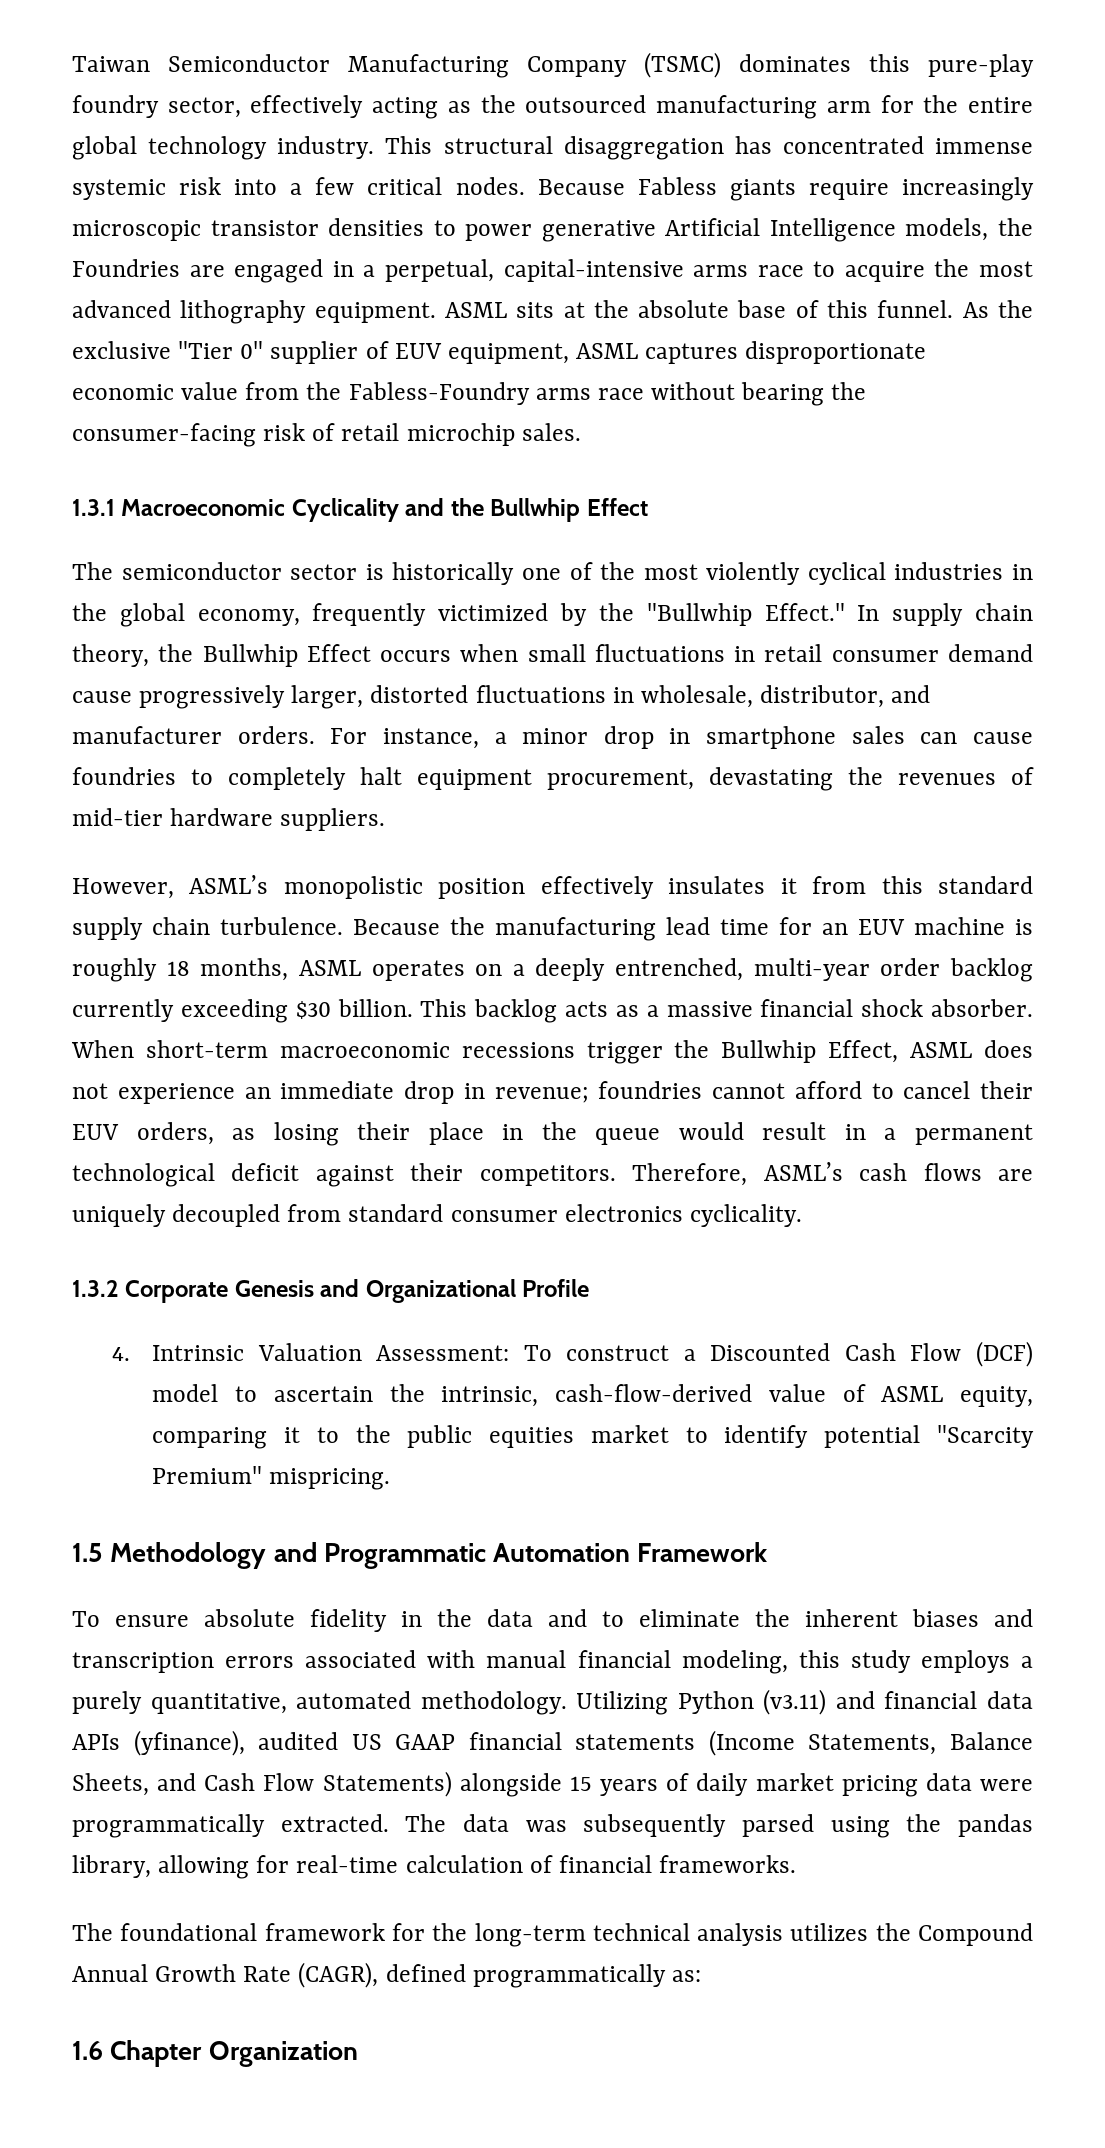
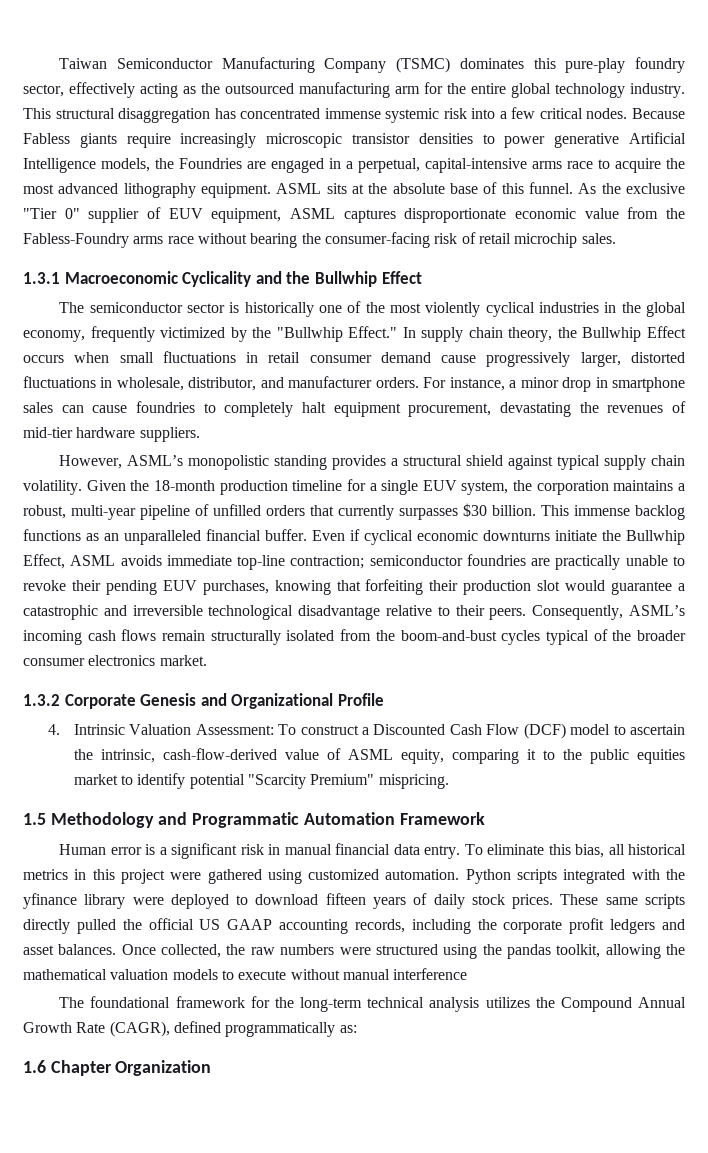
[438,876,1033,899] [72,917,1033,941] [72,958,1033,982] [72,999,1033,1023] [71,1040,1033,1064] [72,1081,1033,1104] [72,1122,1033,1146] [72,1162,1033,1187] [72,1204,444,1227] position effectively insulates it from this standard supply chain turbulence. Because the manufacturing lead time for an EUV machine is roughly 18 months, ASML operates on a deeply entrenched, multi-year order backlog currently exceeding $30 billion. This backlog acts as a massive financial shock absorber. When short-term macroeconomic recessions trigger the Bullwhip Effect, ASML does not experience an immediate drop in revenue; foundries cannot afford to cancel their EUV orders, as losing their place in the queue would result in a permanent technological deficit against their competitors. Therefore, ASML’s cash flows are uniquely decoupled from standard -> [274,455,685,470] [23,479,686,495] [23,503,685,520] [23,529,685,545] [23,554,685,570] [23,579,685,595] [23,605,685,620] [23,629,687,645] standing provides a structural shield against typical supply chain volatility. Given the 18-month production timeline for a single EUV system, the corporation maintains a robust, multi-year pipeline of unfilled orders that currently surpasses $30 billion. This immense backlog functions as an unparalleled financial buffer. Even if cyclical economic downturns initiate the Bullwhip Effect, ASML avoids immediate top-line contraction; semiconductor foundries are practically unable to revoke their pending EUV purchases, knowing that forfeiting their production slot would guarantee a catastrophic and irreversible technological disadvantage relative to their peers. Consequently, ASML’s incoming cash flows remain structurally isolated from the boom-and-bust cycles typical of the broader
[689,1204,802,1227] cyclicality. -> [159,655,207,666] market.
[72,1609,1033,1632] [72,1650,1033,1674] [72,1689,1033,1715] [72,1730,1033,1756] [72,1771,1034,1797] [72,1814,1033,1838] [72,1855,797,1879] To ensure absolute fidelity in the data and to eliminate the inherent biases and transcription errors associated with manual financial modeling, this study employs a purely quantitative, automated methodology. Utilizing Python (v3.11) and financial data APIs (yfinance), audited US GAAP financial statements (Income Statements, Balance Sheets, and Cash Flow Statements) alongside 15 years of daily market pricing data were programmatically extracted. The data was subsequently parsed using the pandas library, allowing for real-time calculation of financial frameworks. -> [59,843,686,859] [23,869,685,884] [23,893,686,909] [23,918,685,934] [23,944,685,959] [23,968,468,980] Human error is a significant risk in manual financial data entry. To eliminate this bias, all historical metrics in this project were gathered using customized automation. Python scripts integrated with the yfinance library were deployed to download fifteen years of daily stock prices. These same scripts directly pulled the official US GAAP accounting records, including the corporate profit ledgers and asset balances. Once collected, the raw numbers were structured using the pandas toolkit, allowing the mathematical valuation models to execute without manual interference

